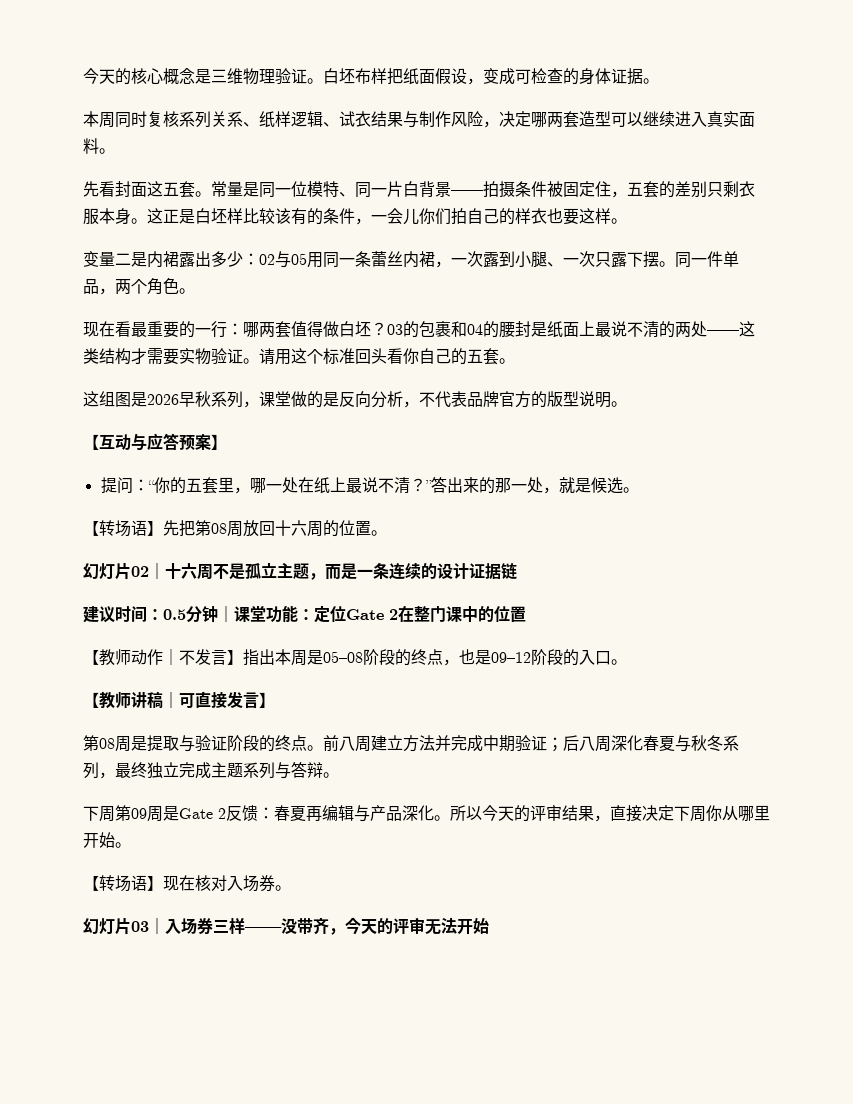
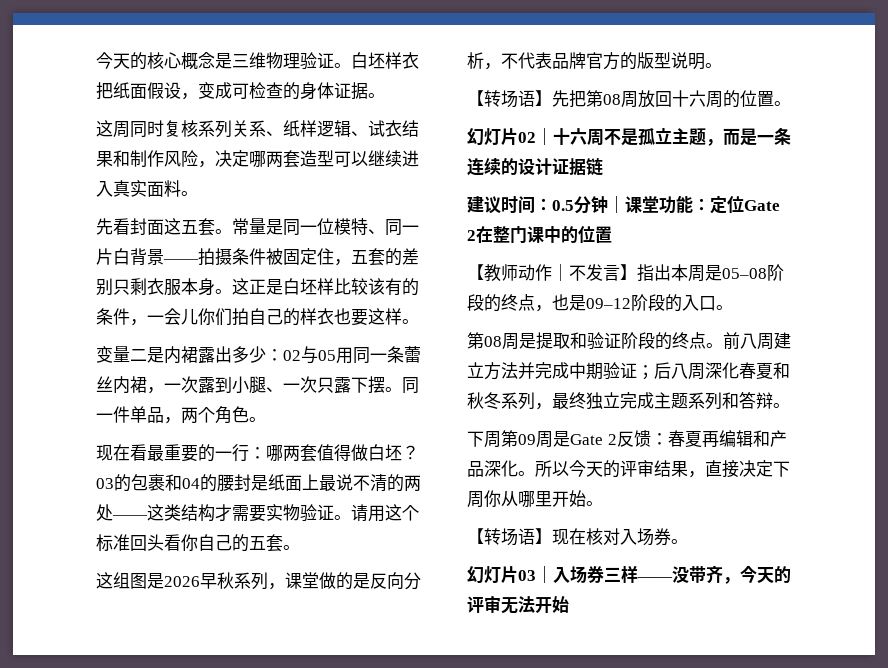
[355,68,387,84] 布样 -> [385,52,419,69] 样衣
[83,111,99,127] 本 -> [96,120,113,137] 这
[403,111,419,128] 与 -> [113,150,130,167] 和
[83,433,227,451] [100,477,639,494] // 【互动与应答预案】 // 提问：“你的五套里，哪一处在纸上最说不清？”答出来的那一处，就是候选。 -> (722, 65) none
[83,691,275,709] // 【教师讲稿｜可直接发言】 -> (733, 307) none
[179,735,195,752] 与 -> [570,332,587,349] 和
[675,735,691,752] 与 -> [773,362,790,379] 和
[275,762,291,779] 与 -> [722,392,739,409] 和
[354,805,370,822] 与 -> [752,430,770,447] 和

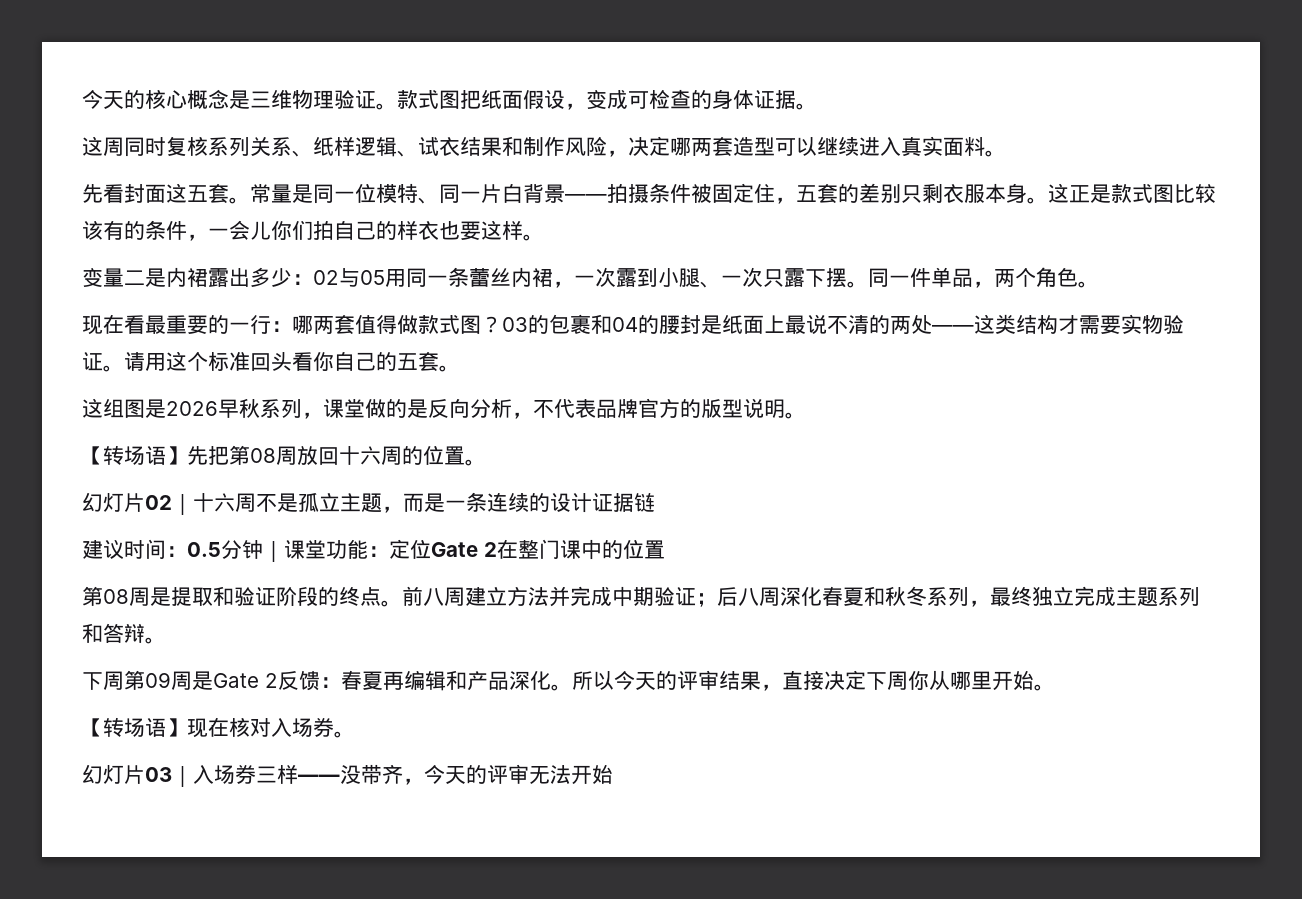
[351,52,419,69] 白坯样衣 -> [397,90,460,109] 款式图
[283,278,334,295] 白坯样 -> [1111,184,1174,203] 款式图
[368,444,402,461] 白坯 -> [418,315,481,334] 款式图
[467,264,784,282] [467,294,733,312] // 【教师动作｜不发言】指出本周是05–08阶段的终点，也是09–12阶段的入口。 -> (665, 549) none

